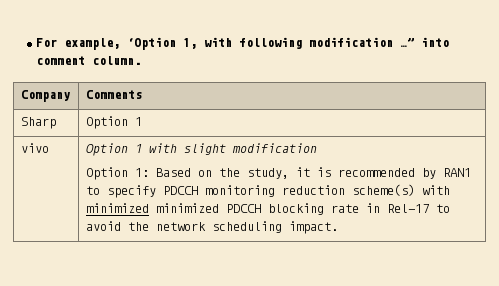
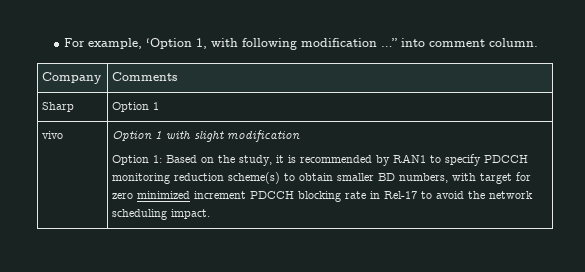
[421,185,450,195] [85,203,219,213] with minimized minimized -> [284,172,532,184] [112,191,247,199] to obtain smaller BD numbers, with target for zero minimized increment

